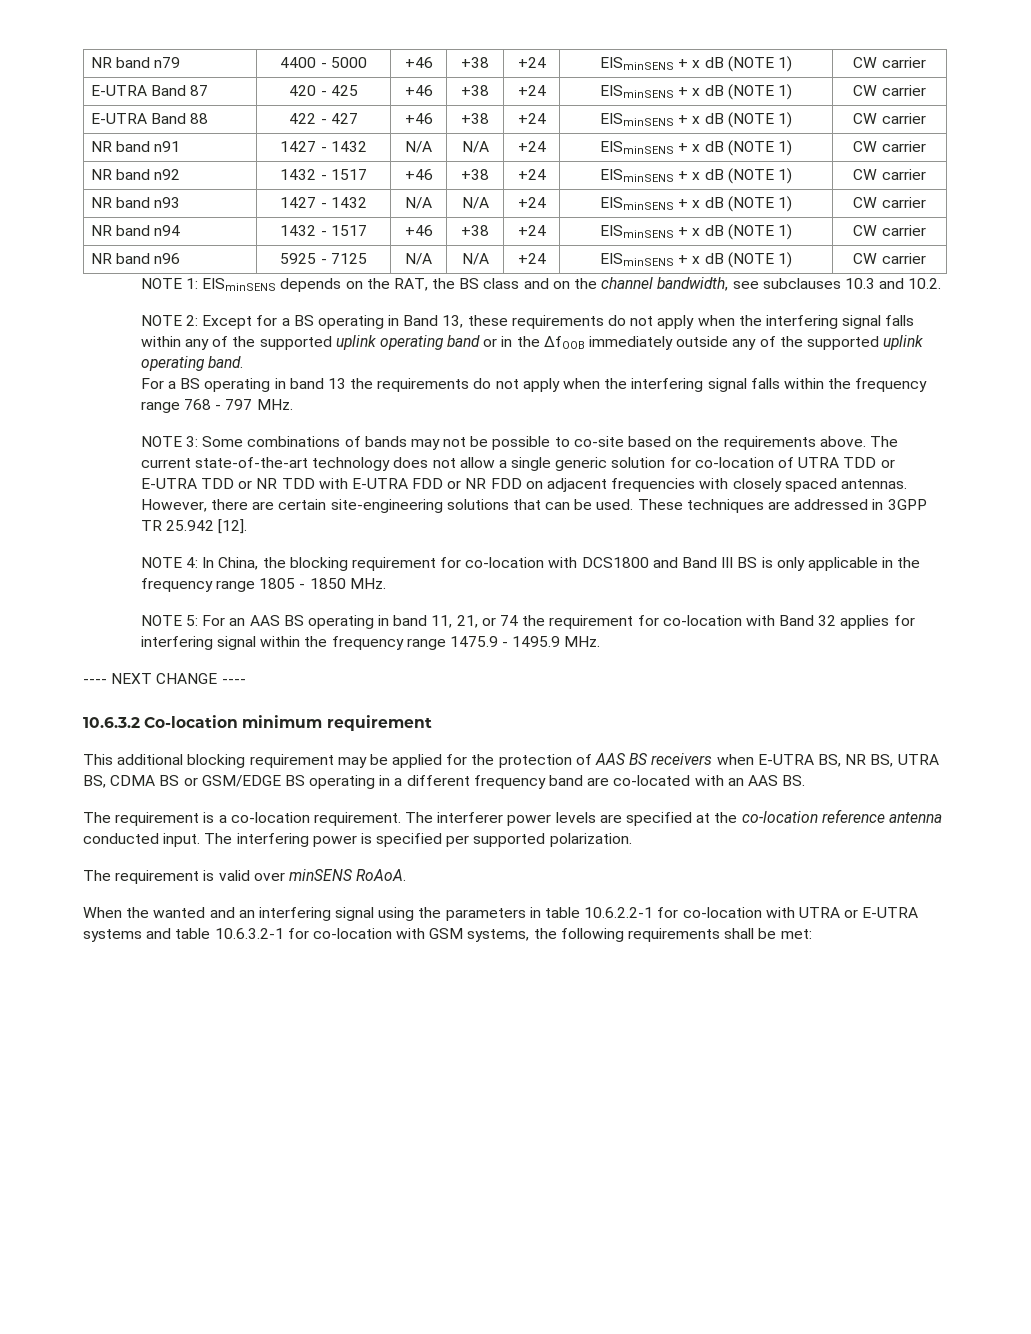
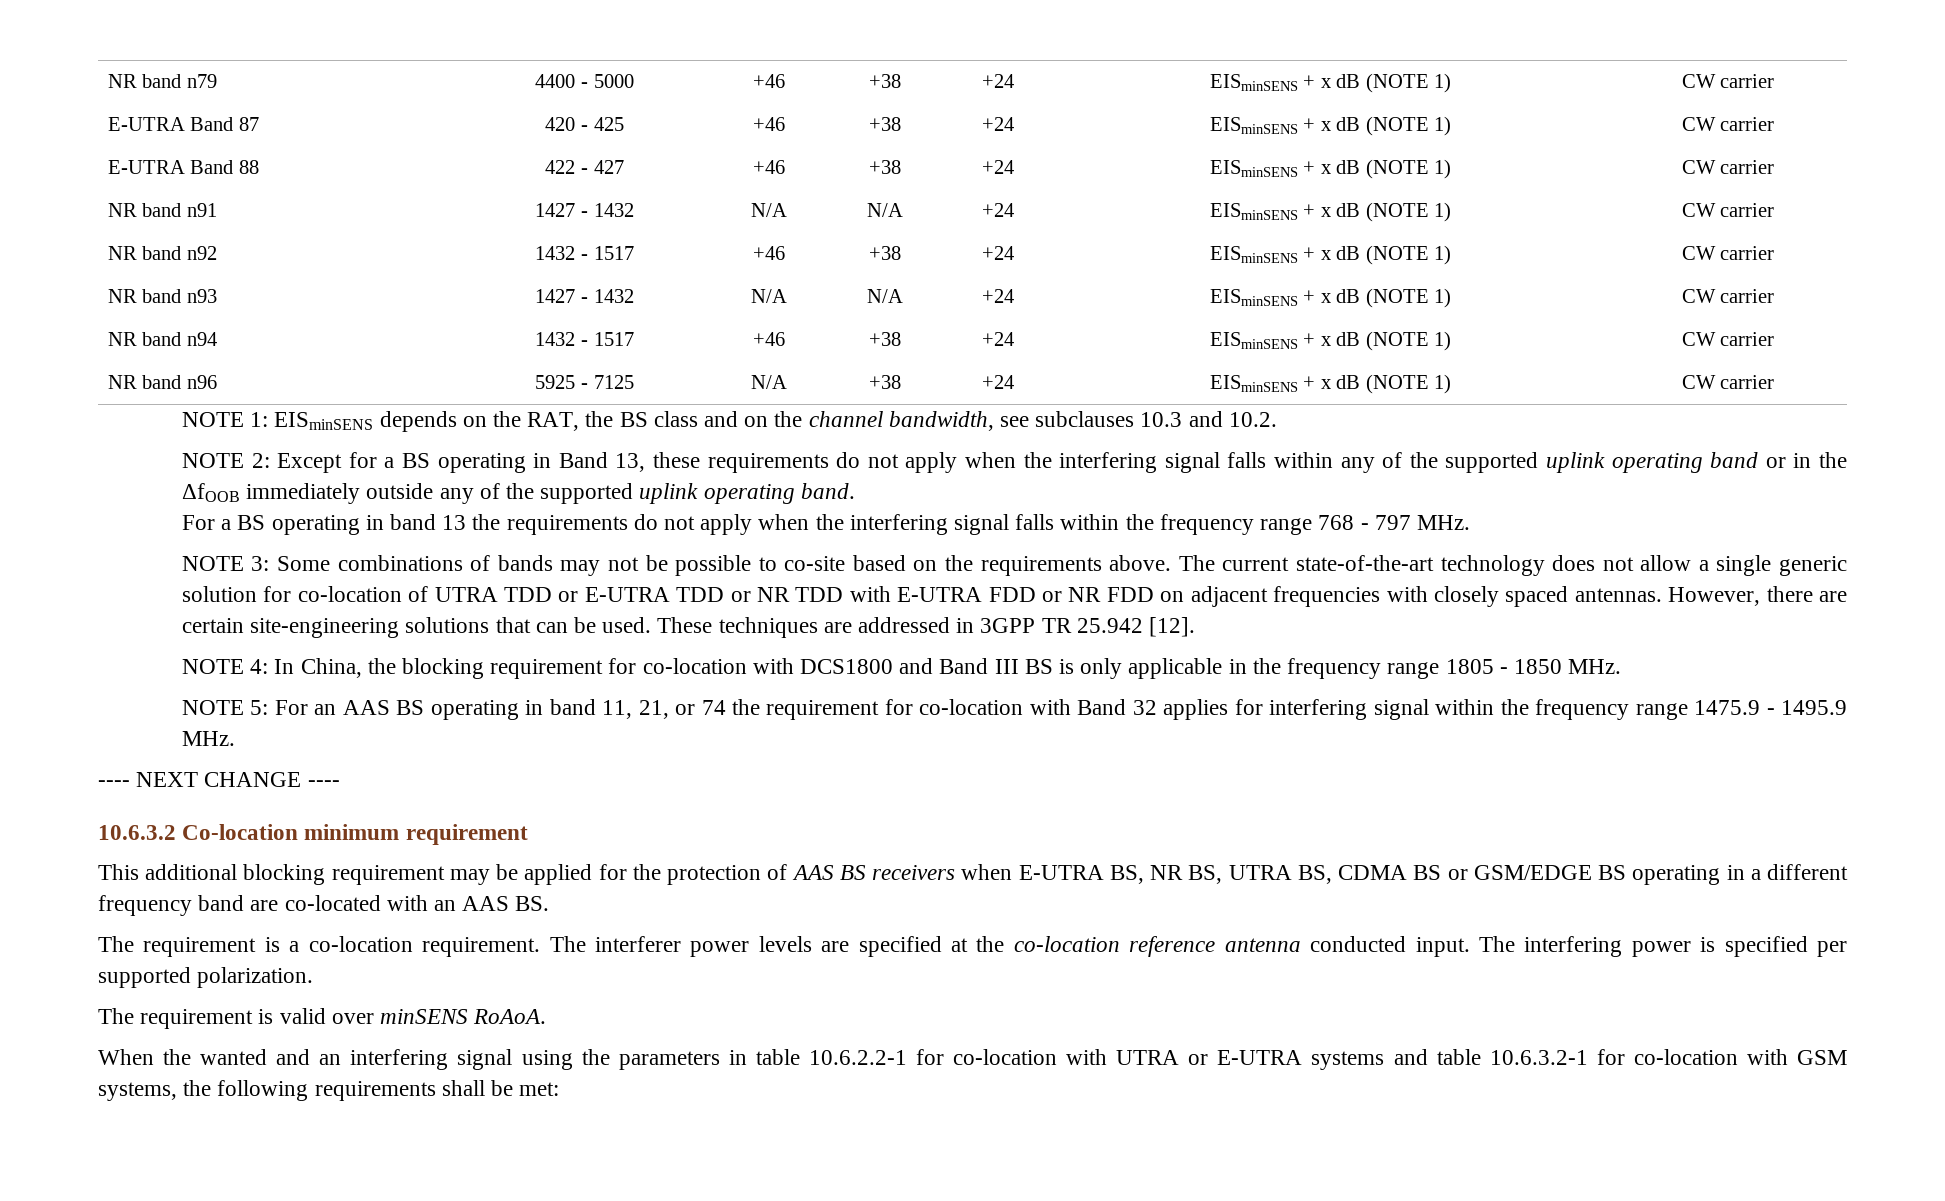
[461,253,489,265] N/A -> [869,375,901,389] +38

